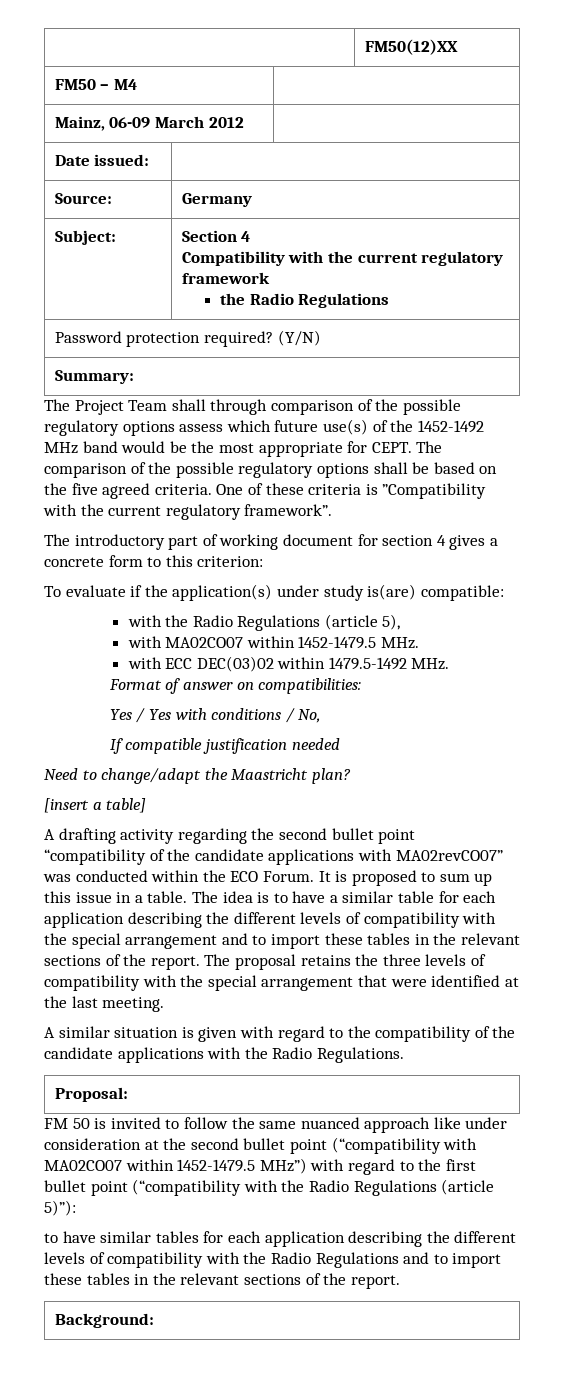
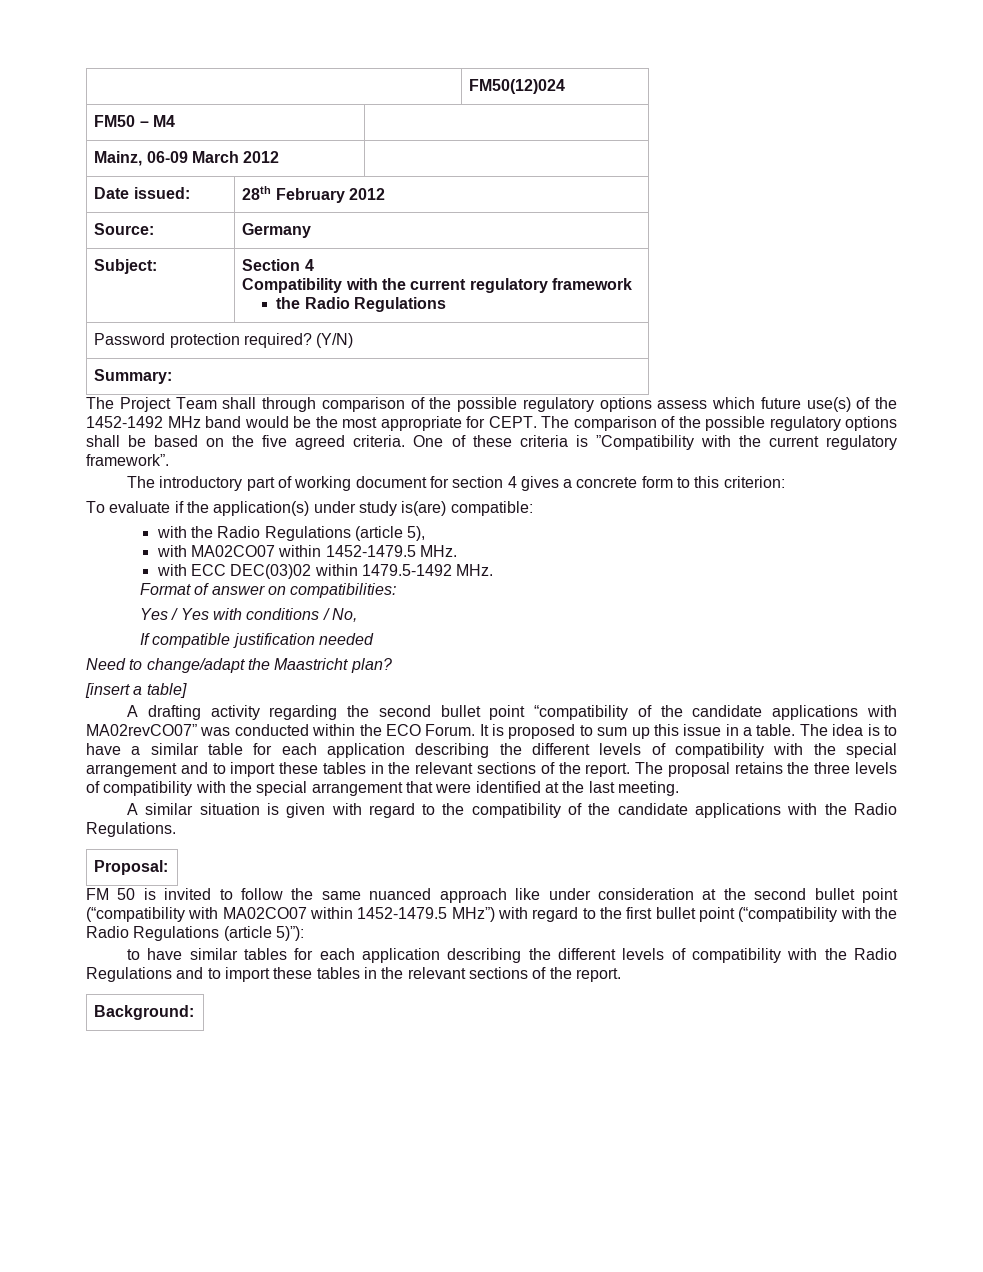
[364,39,458,55] | FM50(12)XX -> [469,79,566,94] | FM50(12)024
(150, 160) none -> [242,186,386,203] 28th February 2012

